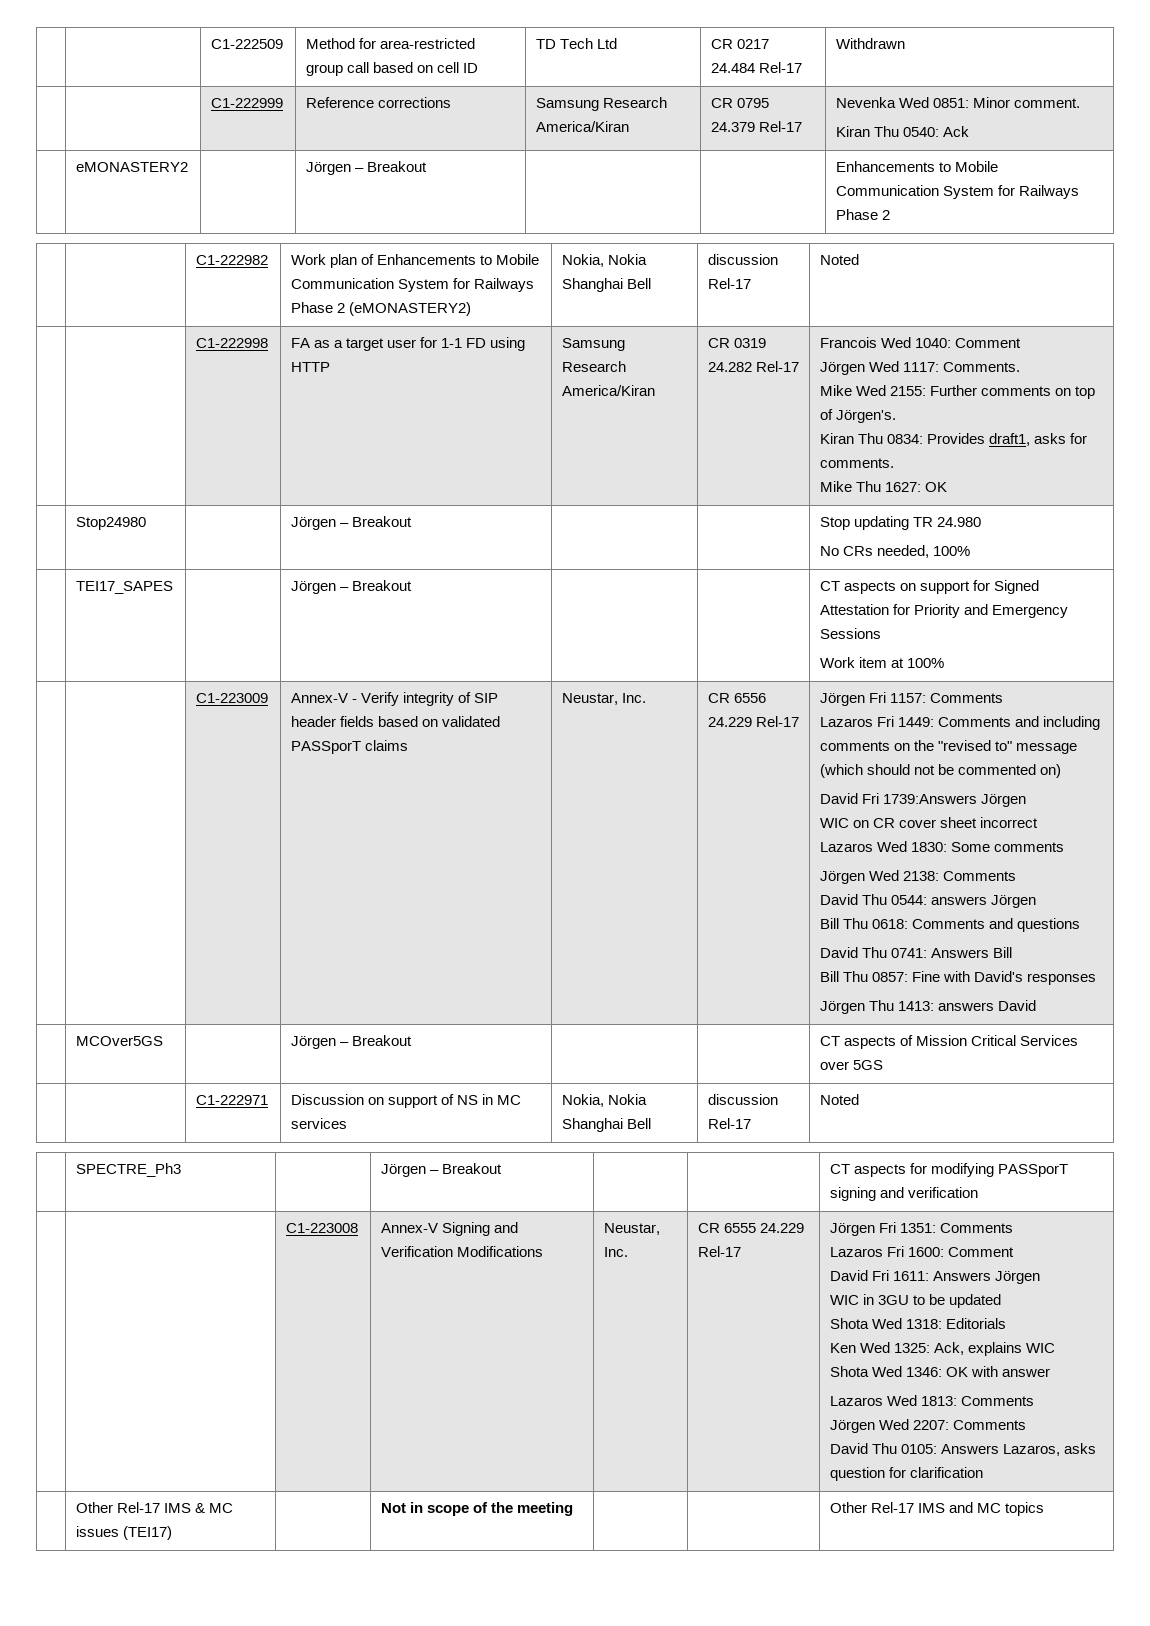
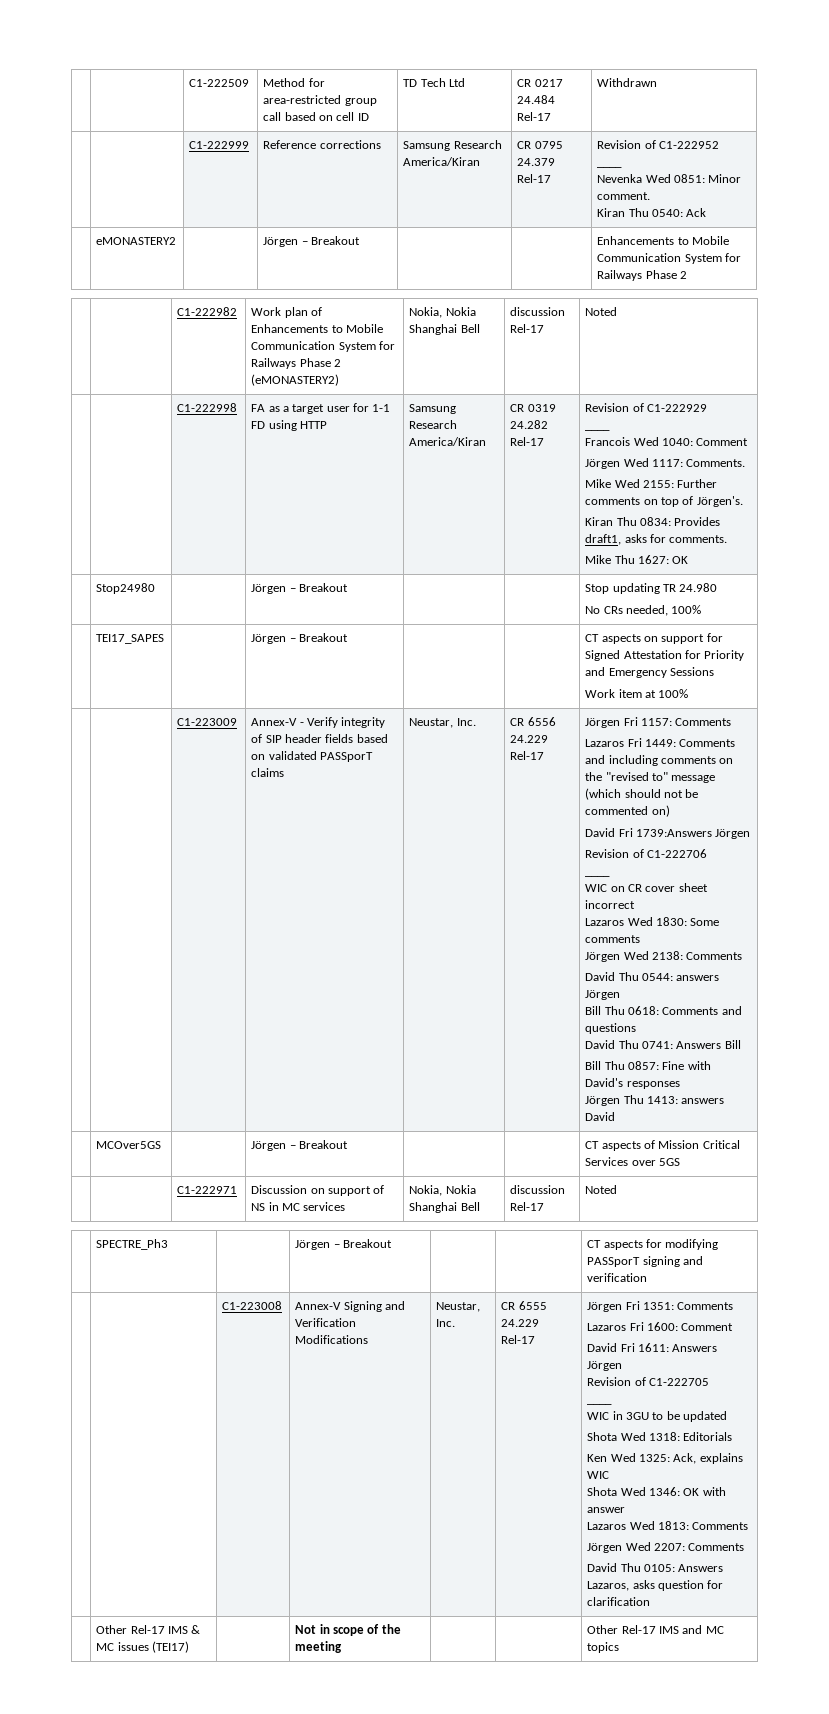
(802, 126) none -> [597,140,719,149] [597,166,623,168] Revision of C1-222952 // ____ //
(799, 366) none -> [585,403,707,412] [585,429,611,431] Revision of C1-222929 // ____ //
(1027, 800) none -> [585,849,707,858] [585,875,611,877] // Revision of C1-222706 // ____
(1041, 1277) none -> [587,1377,709,1386] [587,1403,613,1405] // Revision of C1-222705 // ____

